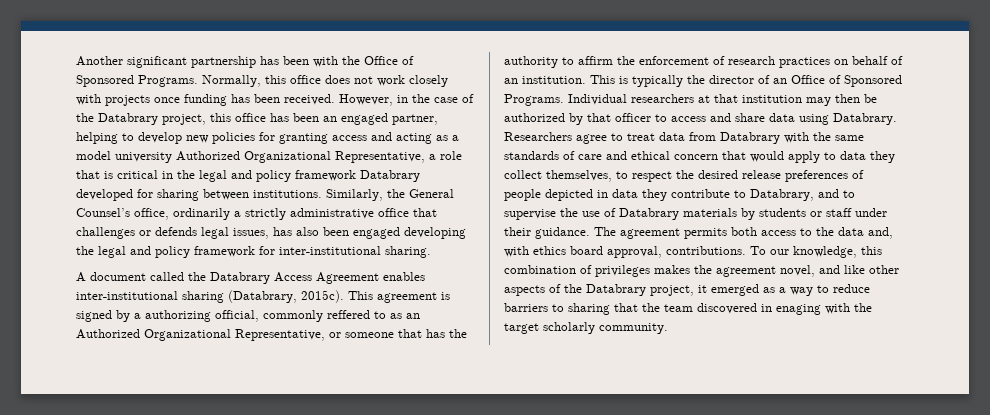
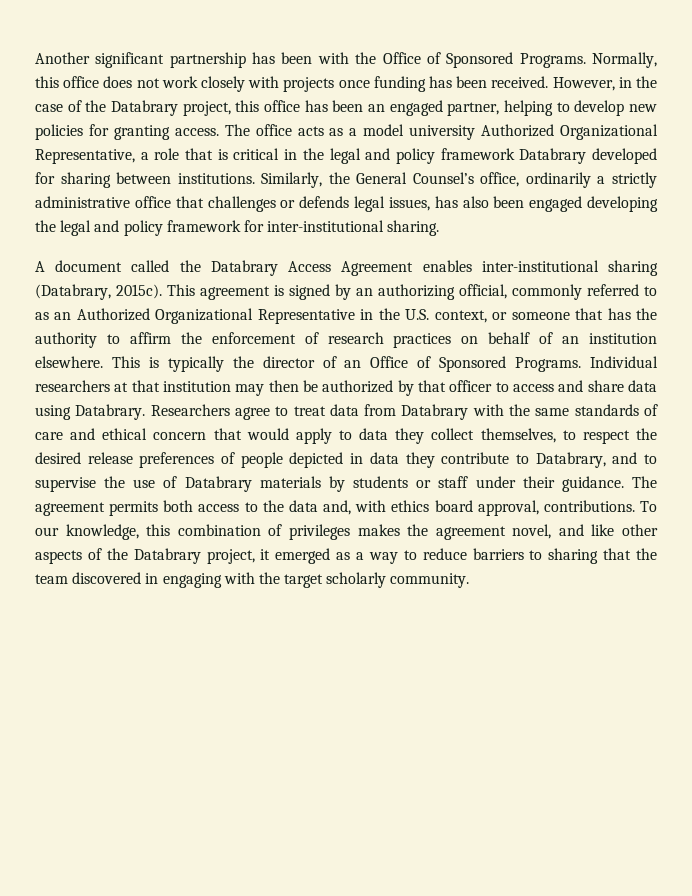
[332,132,432,144] access and acting -> [174,124,324,136] access. The office acts
[134,313,141,319] a -> [356,288,373,296] an
[327,310,370,319] reffered -> [587,284,639,296] referred
[235,329,325,341] Representative, -> [257,308,487,324] Representative in the U.S. context,
[522,76,586,84] institution. -> [589,333,657,344] [35,356,103,368] institution elsewhere.
[776,304,821,315] enaging -> [162,573,222,588] engaging

